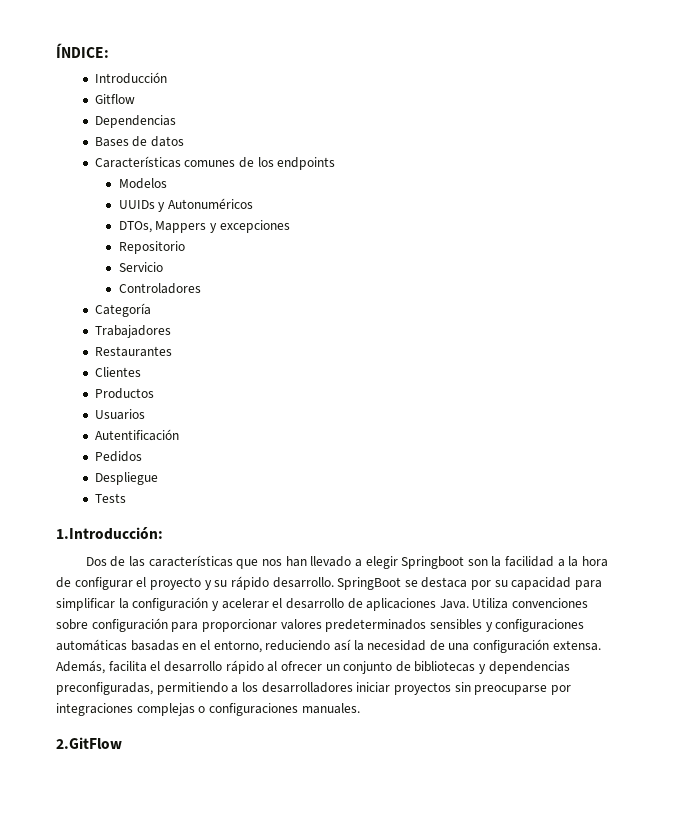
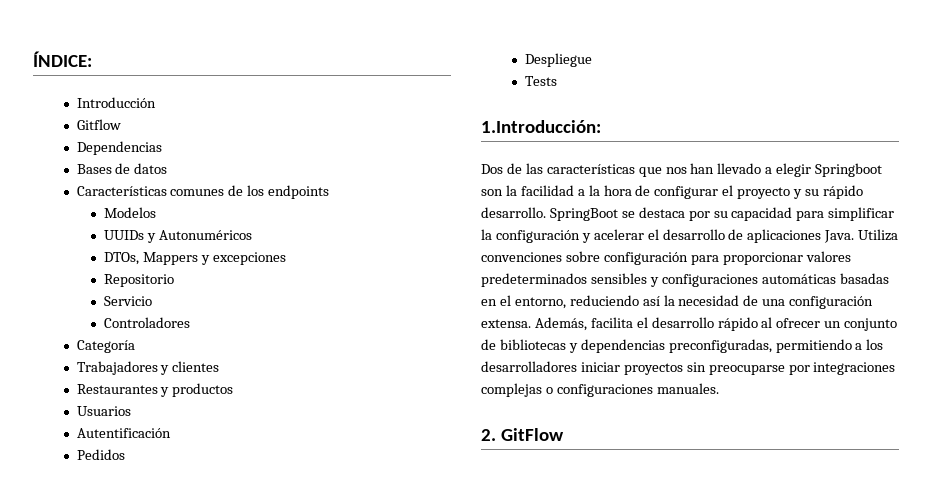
(171, 331) none -> [160,361,220,375] y clientes
[94,367,141,377] [94,388,154,399] // Clientes // Productos -> [160,383,234,397] y productos
[56,737,122,749] 2.GitFlow -> [481,428,565,441] 2. GitFlow

